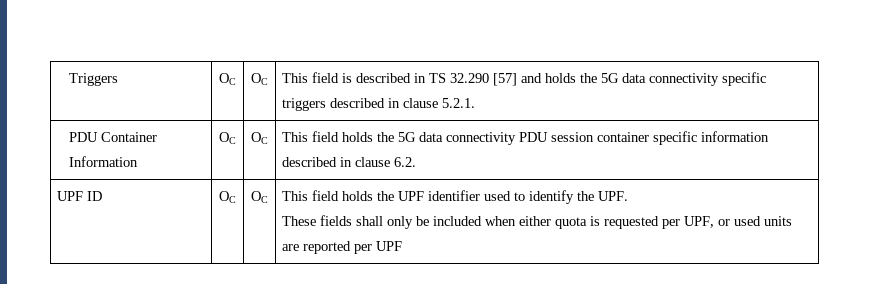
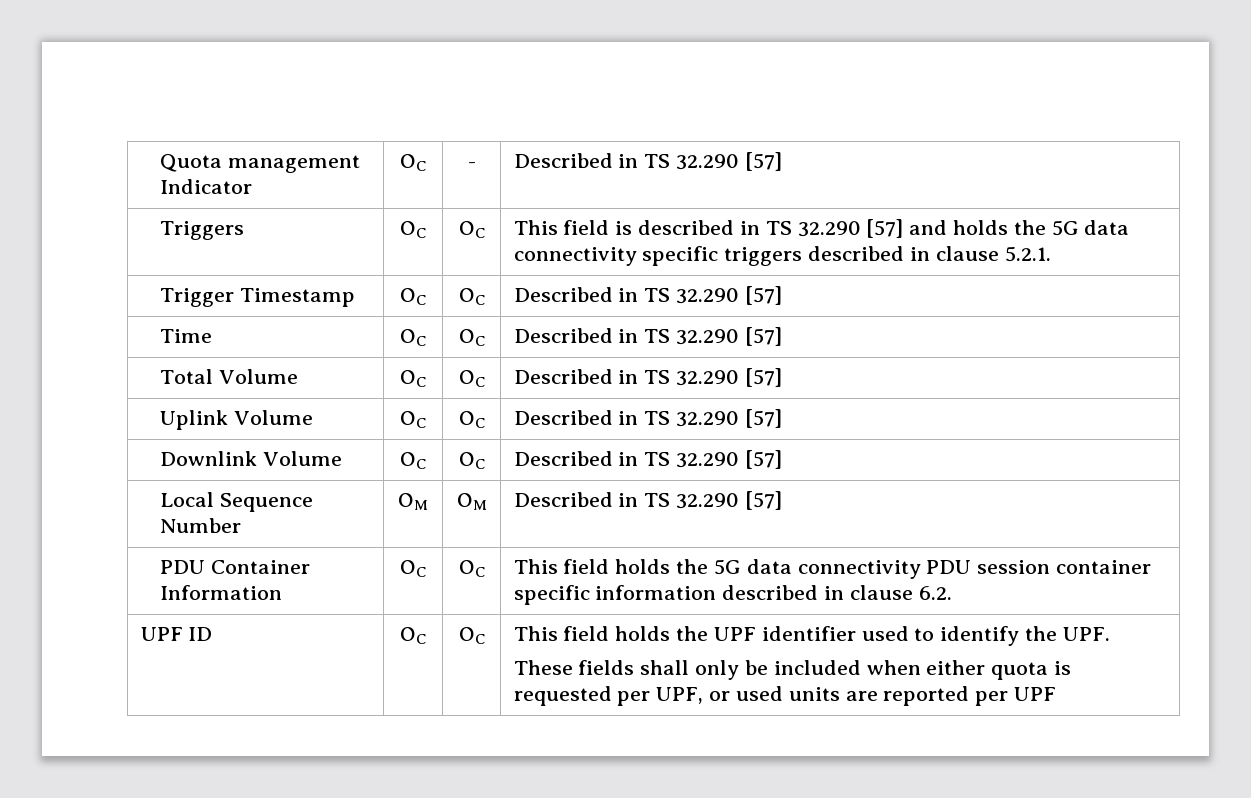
(69, 79) none -> [159,154,360,173] [159,179,252,194] [400,154,426,171] [467,162,476,168] [513,152,782,171] Quota management Indicator | OC | - | Described in TS 32.290 [57] //
(476, 103) none -> [159,288,355,307] [400,288,426,305] [458,288,485,305] [513,286,782,305] [159,329,212,343] [400,329,426,346] [458,329,485,346] [513,327,782,346] [159,369,298,384] [400,370,426,387] [458,370,485,387] [513,368,782,387] [159,410,313,430] [400,411,426,428] [458,411,485,428] [513,409,782,428] [159,451,342,466] [400,452,426,469] [458,452,485,469] [513,450,782,469] [159,492,313,512] [159,518,241,533] [398,493,428,510] [456,493,487,510] [513,491,782,510] // Trigger Timestamp | OC | OC | Described in TS 32.290 [57] // Time | OC | OC | Described in TS 32.290 [57] // Total Volume | OC | OC | Described in TS 32.290 [57] // Uplink Volume | OC | OC | Described in TS 32.290 [57] // Downlink Volume | OC | OC | Described in TS 32.290 [57] // Local Sequence Number | OM | OM | Described in TS 32.290 [57]

